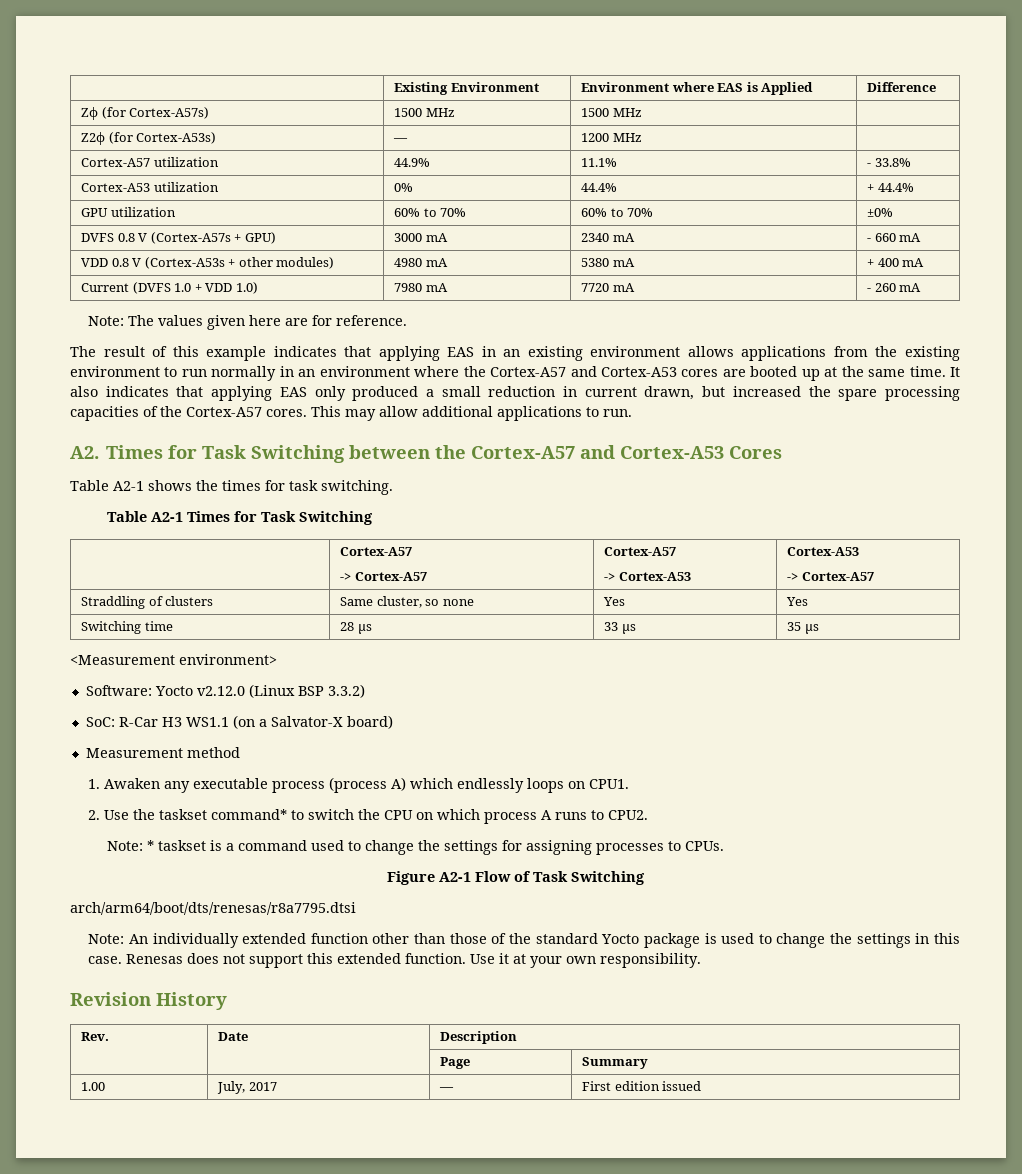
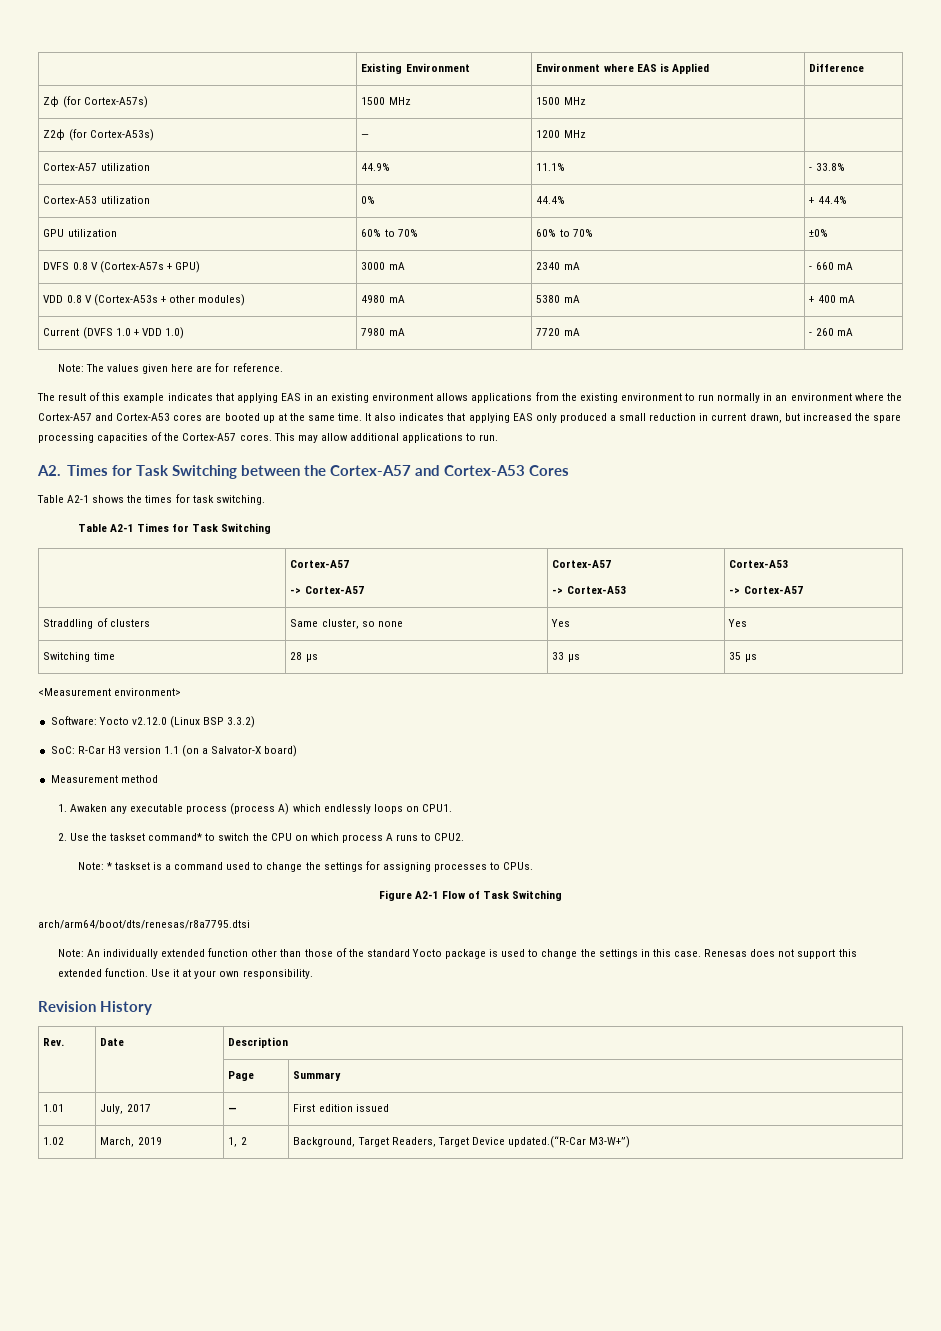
[185,717,229,727] WS1.1 -> [123,746,180,754] version 1.1
[81,1082,106,1091] 1.00 -> [43,1104,65,1112] 1.01
(702, 1086) none -> [43,1137,65,1145] [100,1137,162,1147] [228,1137,247,1147] [293,1136,631,1148] // 1.02 | March, 2019 | 1, 2 | Background, Target Readers, Target Device updated.(“R-Car M3-W+”)

